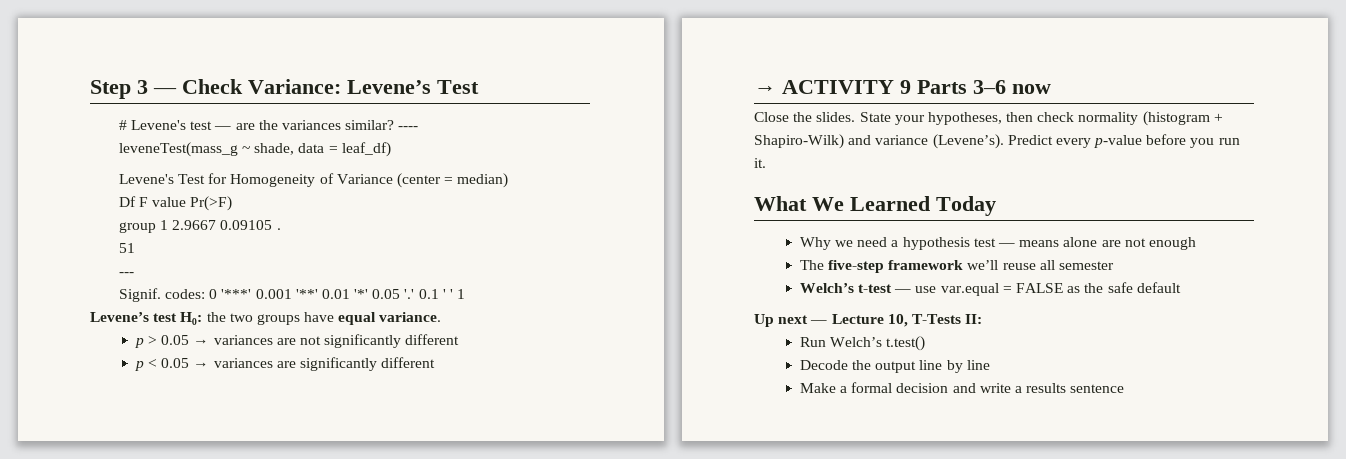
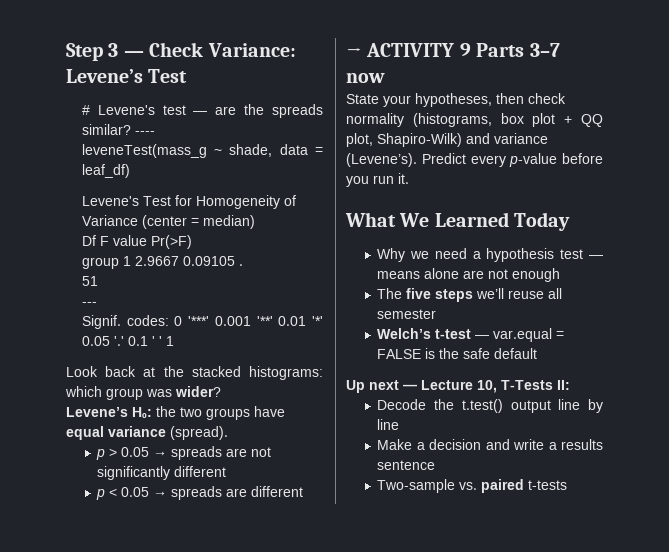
[281,120,341,130] variances -> [272,104,323,118] spreads
[90,312,178,322] // Levene’s test -> [66,366,323,380] [65,386,221,400] [66,407,128,417] // Look back at the stacked histograms: which group was wider? // Levene’s
[379,312,442,322] variance. -> [108,426,228,440] variance (spread).
[213,335,273,345] variances -> [171,446,223,460] spreads
[213,357,377,371] variances are significantly -> [171,486,248,500] spreads are
[973,80,1006,94] 3–6 -> [529,43,560,57] 3–7
[754,112,856,122] Close the slides. -> (385, 78) none
[1142,111,1223,126] (histogram + -> [412,113,603,127] [346,133,373,147] (histograms, box plot + QQ plot,
[828,260,964,273] five-step framework -> [406,288,474,302] five steps
[915,286,937,293] use -> (490, 337) none
[1067,286,1081,293] as -> [425,348,436,359] is
[799,336,926,351] // Run Welch’s t.test() -> (570, 385) none
(872, 365) none -> [461,399,503,413] t.test()
[851,382,893,393] formal -> (425, 446) none
(1125, 388) none -> [377,479,568,493] // Two-sample vs. paired t-tests

